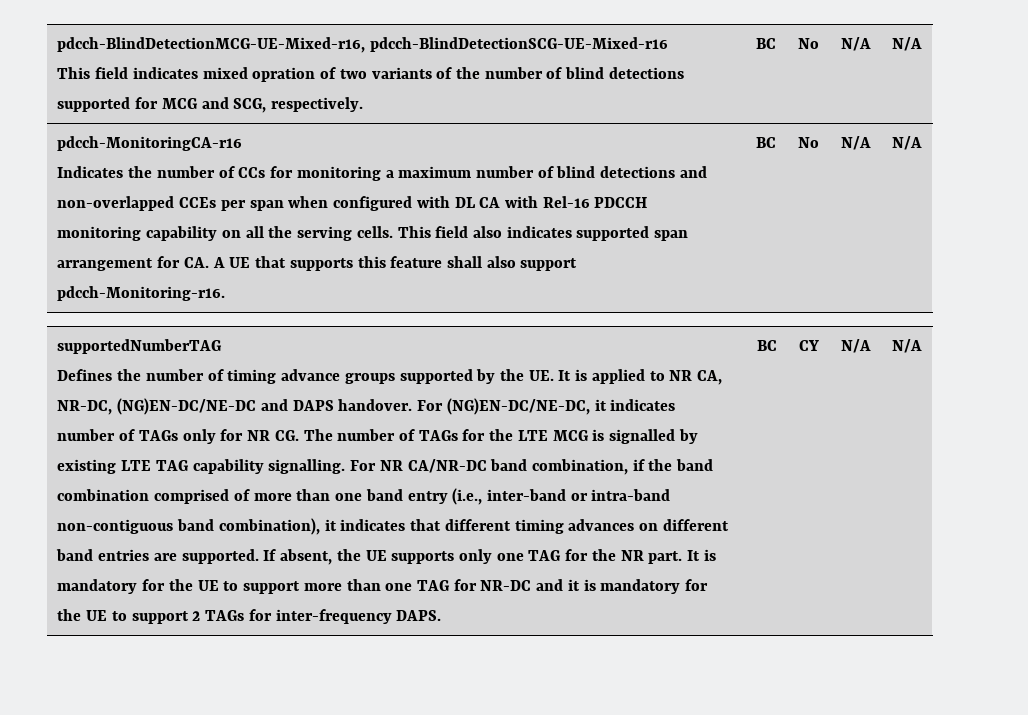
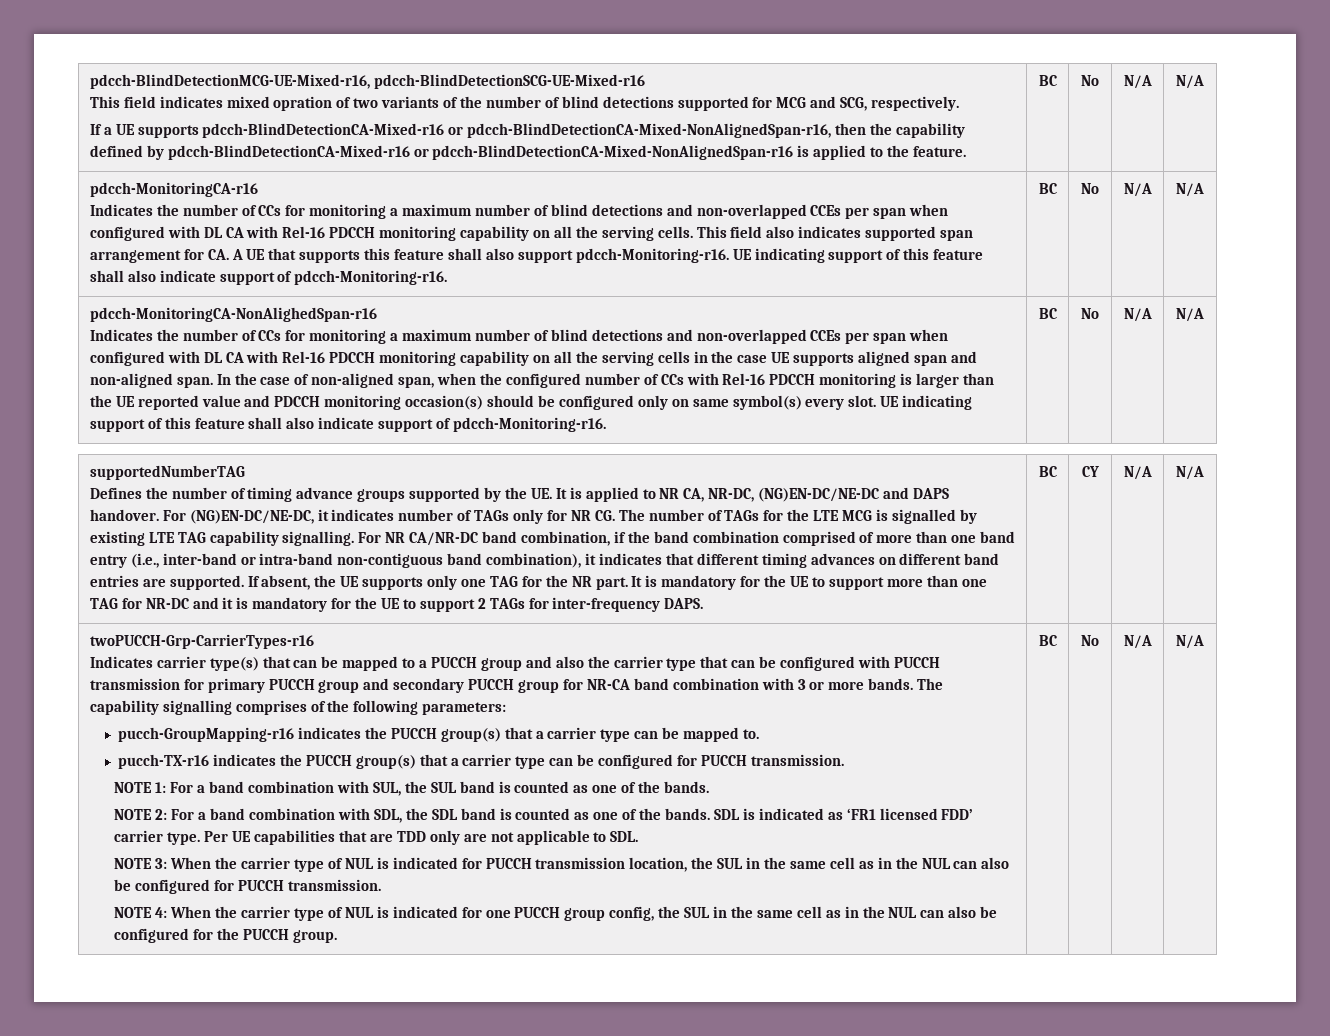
(364, 104) none -> [89,123,965,138] [89,145,966,160] // If a UE supports pdcch-BlindDetectionCA-Mixed-r16 or pdcch-BlindDetectionCA-Mixed-NonAlignedSpan-r16, then the capability defined by pdcch-BlindDetectionCA-Mixed-r16 or pdcch-BlindDetectionCA-Mixed-NonAlignedSpan-r16 is applied to the feature.
(226, 293) none -> [732,248,984,263] [89,270,448,285] [1038,183,1057,194] [1081,183,1099,194] [1123,183,1152,197] [1176,183,1204,197] [89,307,377,322] [89,329,949,344] [89,351,977,366] [89,373,995,388] [89,395,973,410] [89,417,606,432] UE indicating support of this feature shall also indicate support of pdcch-Monitoring-r16. | BC | No | N/A | N/A // pdcch-MonitoringCA-NonAlighedSpan-r16 // Indicates the number of CCs for monitoring a maximum number of blind detections and non-overlapped CCEs per span when configured with DL CA with Rel-16 PDCCH monitoring capability on all the serving cells in the case UE supports aligned span and non-aligned span. In the case of non-aligned span, when the configured number of CCs with Rel-16 PDCCH monitoring is larger than the UE reported value and PDCCH monitoring occasion(s) should be configured only on same symbol(s) every slot. UE indicating support of this feature shall also indicate support of pdcch-Monitoring-r16.
(922, 346) none -> [89,634,314,649] [89,656,940,671] [89,678,944,693] [89,700,507,715] [118,727,760,742] [118,754,844,769] [114,781,710,796] [114,808,974,823] [114,830,639,845] [114,857,1010,872] [114,879,382,894] [114,906,998,921] [114,928,338,943] [1038,635,1057,646] [1081,635,1099,646] [1123,635,1152,649] [1176,635,1204,649] // twoPUCCH-Grp-CarrierTypes-r16 // Indicates carrier type(s) that can be mapped to a PUCCH group and also the carrier type that can be configured with PUCCH transmission for primary PUCCH group and secondary PUCCH group for NR-CA band combination with 3 or more bands. The capability signalling comprises of the following parameters: // pucch-GroupMapping-r16 indicates the PUCCH group(s) that a carrier type can be mapped to. // pucch-TX-r16 indicates the PUCCH group(s) that a carrier type can be configured for PUCCH transmission. // NOTE 1: For a band combination with SUL, the SUL band is counted as one of the bands. // NOTE 2: For a band combination with SDL, the SDL band is counted as one of the bands. SDL is indicated as ‘FR1 licensed FDD’ carrier type. Per UE capabilities that are TDD only are not applicable to SDL. // NOTE 3: When the carrier type of NUL is indicated for PUCCH transmission location, the SUL in the same cell as in the NUL can also be configured for PUCCH transmission. // NOTE 4: When the carrier type of NUL is indicated for one PUCCH group config, the SUL in the same cell as in the NUL can also be configured for the PUCCH group. | BC | No | N/A | N/A

